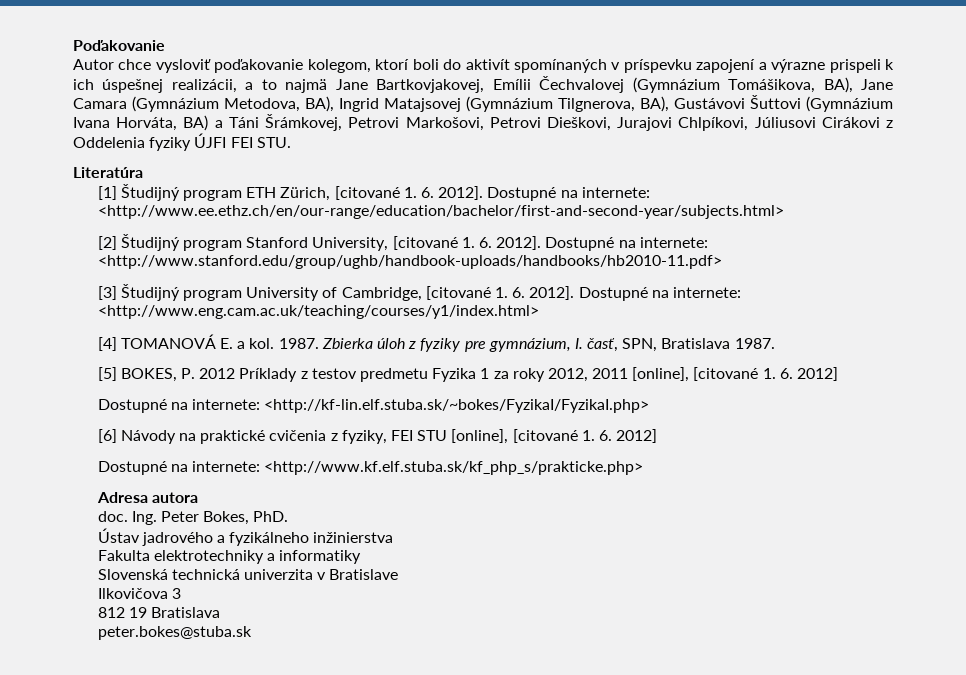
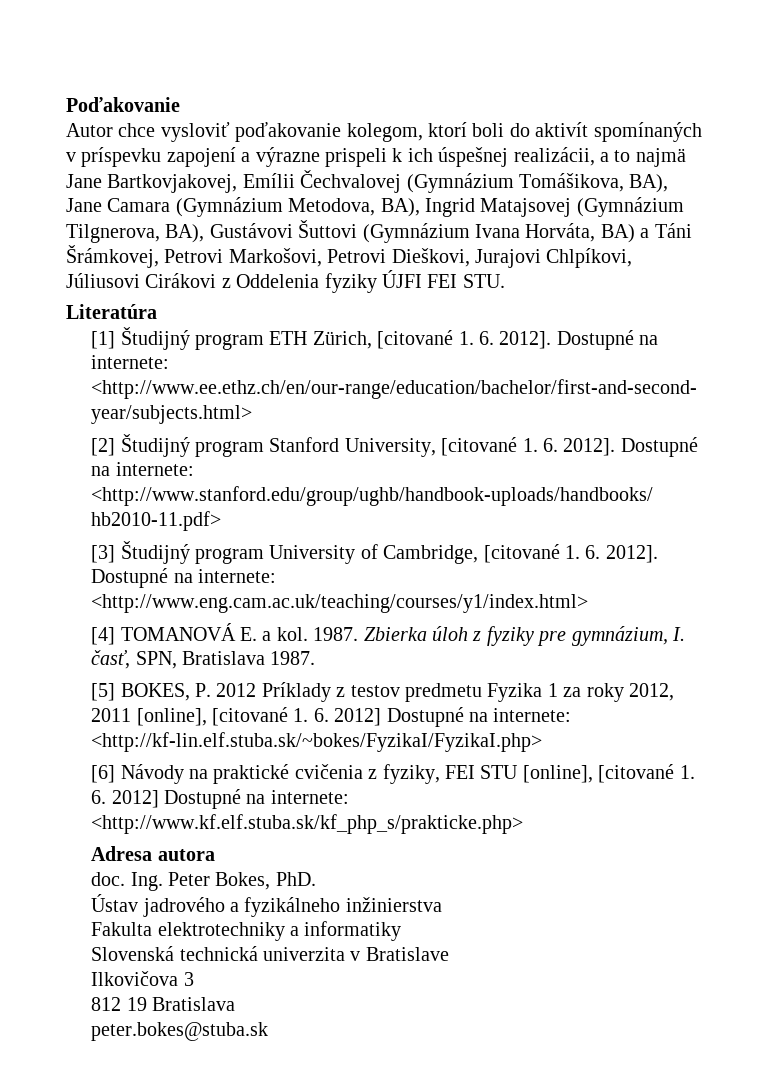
(838, 374) // -> (382, 717) none
(658, 436) // -> (159, 799) none

